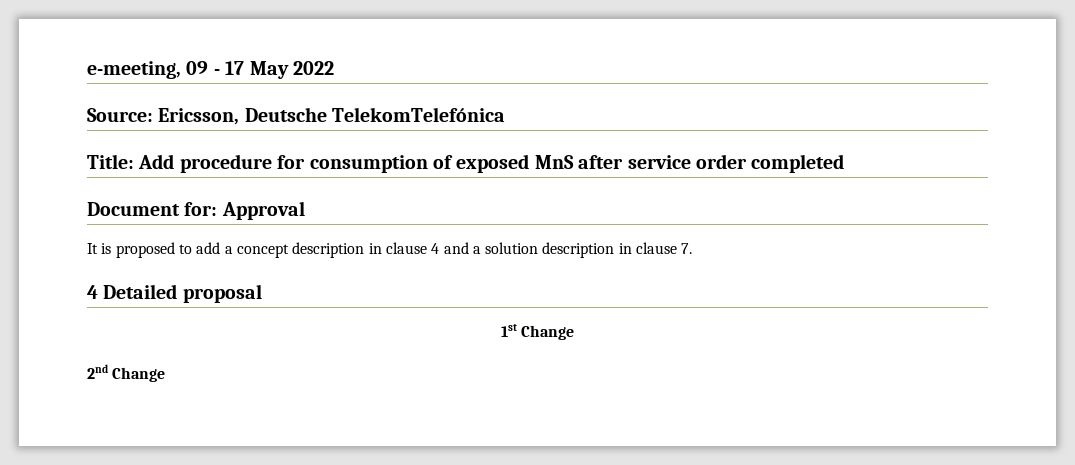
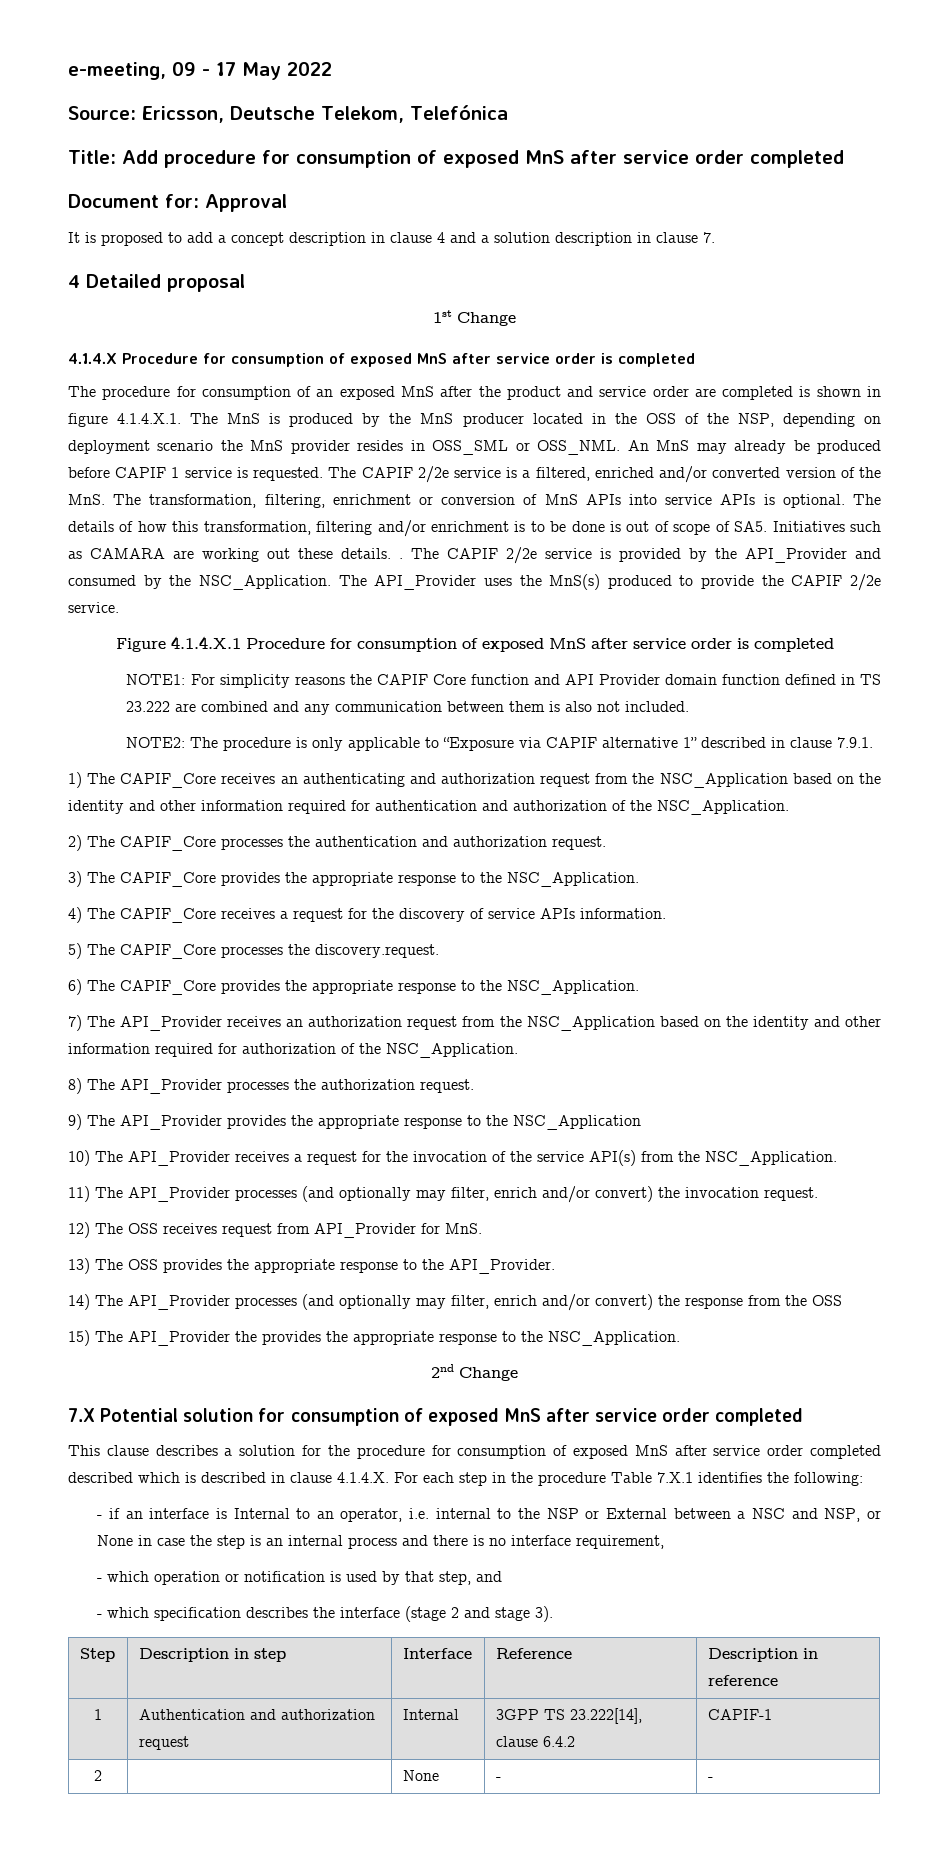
[332,107,506,122] TelekomTelefónica -> [321,105,508,123] Telekom, Telefónica
[87,364,166,382] 2nd Change -> [68,353,695,367] [68,386,882,400] [68,413,881,427] [68,440,881,455] [68,466,881,483] [68,494,882,508] [68,520,882,537] [68,547,881,564] [68,574,881,591] [68,602,119,613] [115,636,834,652] [126,674,882,688] [126,701,690,715] [126,737,874,751] [68,772,881,788] [68,800,789,815] [68,835,606,851] [68,871,639,887] [68,907,666,923] [68,943,439,959] [68,979,639,995] [68,1015,882,1031] [68,1043,518,1058] [68,1078,474,1094] [68,1114,641,1130] [68,1150,837,1166] [68,1186,818,1203] [68,1222,482,1238] [68,1258,555,1274] [68,1294,842,1311] [68,1330,680,1346] [431,1364,518,1381] [68,1408,804,1426] [68,1445,881,1459] [68,1472,863,1486] [97,1508,882,1522] [97,1535,665,1549] [97,1571,503,1585] [97,1606,554,1622] [79,1648,115,1662] [138,1648,286,1662] [402,1648,472,1659] [495,1648,572,1659] [707,1648,818,1662] [707,1675,778,1686] [94,1709,102,1720] [138,1709,375,1720] [138,1736,189,1750] [402,1709,459,1720] [495,1708,642,1724] [495,1736,575,1747] [707,1709,772,1720] [94,1770,102,1781] [402,1770,439,1781] [495,1777,501,1781] [707,1777,713,1781] 4.1.4.X Procedure for consumption of exposed MnS after service order is completed // The procedure for consumption of an exposed MnS after the product and service order are completed is shown in figure 4.1.4.X.1. The MnS is produced by the MnS producer located in the OSS of the NSP, depending on deployment scenario the MnS provider resides in OSS_SML or OSS_NML. An MnS may already be produced before CAPIF 1 service is requested. The CAPIF 2/2e service is a filtered, enriched and/or converted version of the MnS. The transformation, filtering, enrichment or conversion of MnS APIs into service APIs is optional. The details of how this transformation, filtering and/or enrichment is to be done is out of scope of SA5. Initiatives such as CAMARA are working out these details. . The CAPIF 2/2e service is provided by the API_Provider and consumed by the NSC_Application. The API_Provider uses the MnS(s) produced to provide the CAPIF 2/2e service. // Figure 4.1.4.X.1 Procedure for consumption of exposed MnS after service order is completed // NOTE1: For simplicity reasons the CAPIF Core function and API Provider domain function defined in TS 23.222 are combined and any communication between them is also not included. // NOTE2: The procedure is only applicable to “Exposure via CAPIF alternative 1” described in clause 7.9.1. // 1) The CAPIF_Core receives an authenticating and authorization request from the NSC_Application based on the identity and other information required for authentication and authorization of the NSC_Application. // 2) The CAPIF_Core processes the authentication and authorization request. // 3) The CAPIF_Core provides the appropriate response to the NSC_Application. // 4) The CAPIF_Core receives a request for the discovery of service APIs information. // 5) The CAPIF_Core processes the discovery.request. // 6) The CAPIF_Core provides the appropriate response to the NSC_Application. // 7) The API_Provider receives an authorization request from the NSC_Application based on the identity and other information required for authorization of the NSC_Application. // 8) The API_Provider processes the authorization request. // 9) The API_Provider provides the appropriate response to the NSC_Application // 10) The API_Provider receives a request for the invocation of the service API(s) from the NSC_Application. // 11) The API_Provider processes (and optionally may filter, enrich and/or convert) the invocation request. // 12) The OSS receives request from API_Provider for MnS. // 13) The OSS provides the appropriate response to the API_Provider. // 14) The API_Provider processes (and optionally may filter, enrich and/or convert) the response from the OSS // 15) The API_Provider the provides the appropriate response to the NSC_Application. // 2nd Change // 7.X Potential solution for consumption of exposed MnS after service order completed // This clause describes a solution for the procedure for consumption of exposed MnS after service order completed described which is described in clause 4.1.4.X. For each step in the procedure Table 7.X.1 identifies the following: // - if an interface is Internal to an operator, i.e. internal to the NSP or External between a NSC and NSP, or None in case the step is an internal process and there is no interface requirement, // - which operation or notification is used by that step, and // - which specification describes the interface (stage 2 and stage 3). // Step | Description in step | Interface | Reference | Description in reference // 1 | Authentication and authorization request | Internal | 3GPP TS 23.222[14], clause 6.4.2 | CAPIF-1 // 2 | | None | - | -

